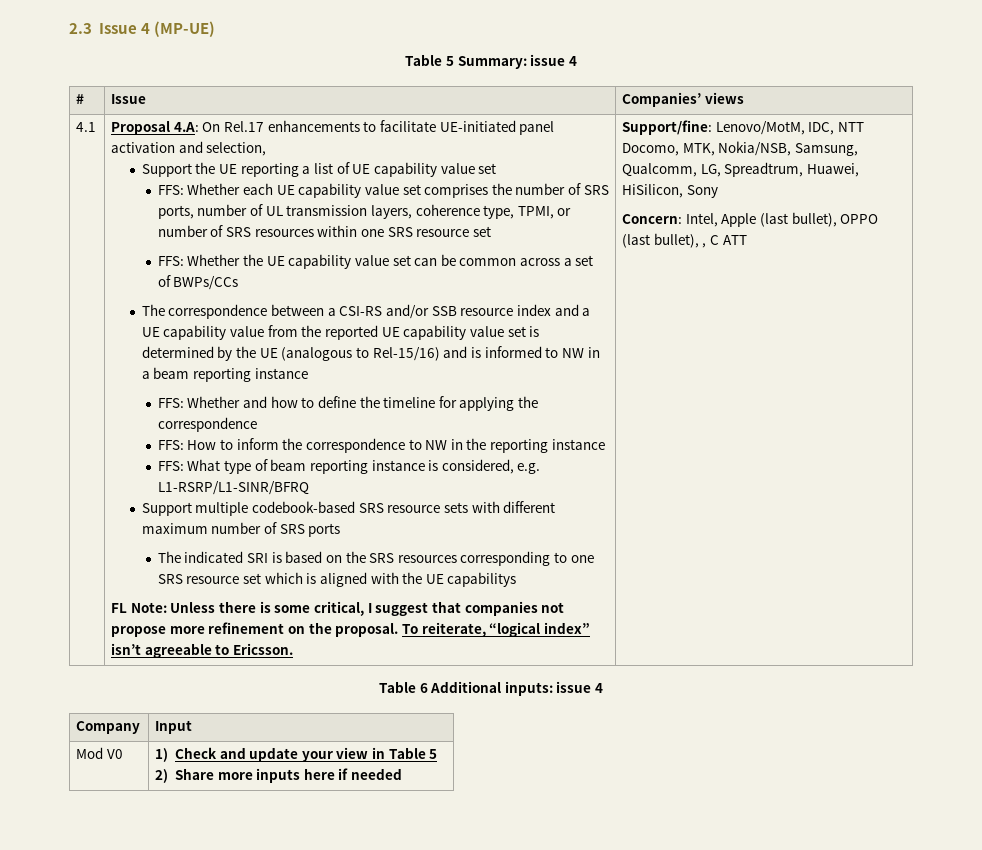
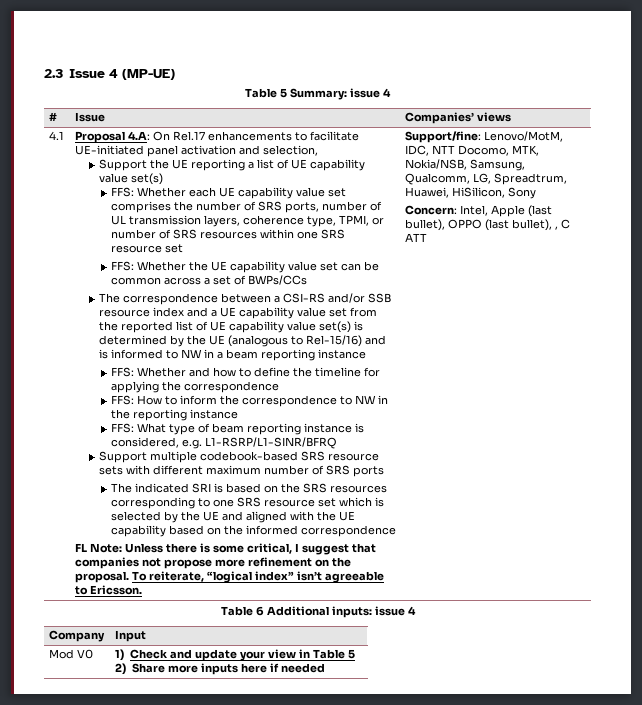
[478,163,497,174] set -> [130,173,163,185] set(s)
(265, 331) none -> [328,308,347,317] set
[381,325,526,340] UE capability value set -> [175,321,351,333] list of UE capability value set(s)
[319,572,517,587] aligned with the UE capabilitys -> [110,511,355,523] [110,525,396,537] selected by the UE and aligned with the UE capability based on the informed correspondence

